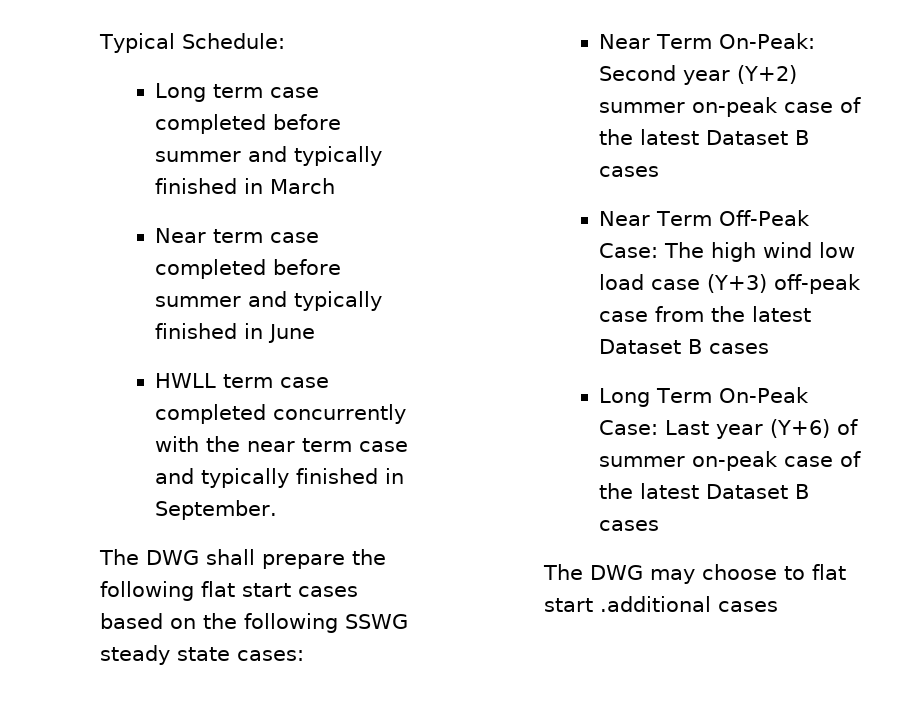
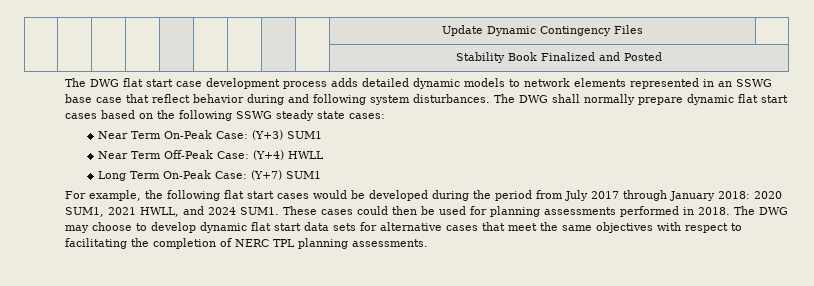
[98,33,285,53] [155,83,320,102] [155,114,342,134] [155,146,383,166] [155,178,336,194] [155,228,320,243] [155,259,342,279] [155,291,383,311] [155,323,316,343] [155,373,330,388] [155,404,407,424] [155,436,409,452] [155,468,405,488] [155,500,278,520] [98,549,386,569] [99,581,194,601] Typical Schedule: // Long term case completed before summer and typically finished in March // Near term case completed before summer and typically finished in June // HWLL term case completed concurrently with the near term case and typically finished in September. // The DWG shall prepare the following -> [442,25,643,36] [456,52,662,63] [65,78,773,89] [65,94,735,105] | | | | | | | | | Update Dynamic Contingency Files | // | | | | | | | | | Stability Book Finalized and Posted // The DWG flat start case development process adds detailed dynamic models to network elements represented in an SSWG base case that reflect behavior during and following system disturbances. The DWG shall normally prepare dynamic
[719,33,816,49] [599,65,798,85] [599,97,862,117] [599,129,810,145] [599,166,660,177] [599,210,811,226] [599,242,856,262] [599,274,862,294] [599,306,812,322] [599,339,770,354] [599,387,810,407] [599,419,859,439] [599,451,862,471] [599,483,810,499] [599,520,660,531] On-Peak: Second year (Y+2) summer on-peak case of the latest Dataset B cases // Near Term Off-Peak Case: The high wind low load case (Y+3) off-peak case from the latest Dataset B cases // Long Term On-Peak Case: Last year (Y+6) of summer on-peak case of the latest Dataset B cases // -> [164,130,323,140] [98,150,325,160] [98,170,322,181] [65,190,783,201] [65,206,731,217] On-Peak Case: (Y+3) SUM1 // Near Term Off-Peak Case: (Y+4) HWLL // Long Term On-Peak Case: (Y+7) SUM1 // For example, the following flat start cases would be developed during the period from July 2017 through January 2018: 2020 SUM1, 2021 HWLL, and 2024 SUM1. These cases could then be used for planning assessments performed in 2018.
[811,564,846,580] [543,596,778,612] flat start .additional cases -> [151,222,743,233] [65,238,429,249] develop dynamic flat start data sets for alternative cases that meet the same objectives with respect to facilitating the completion of NERC TPL planning assessments.

